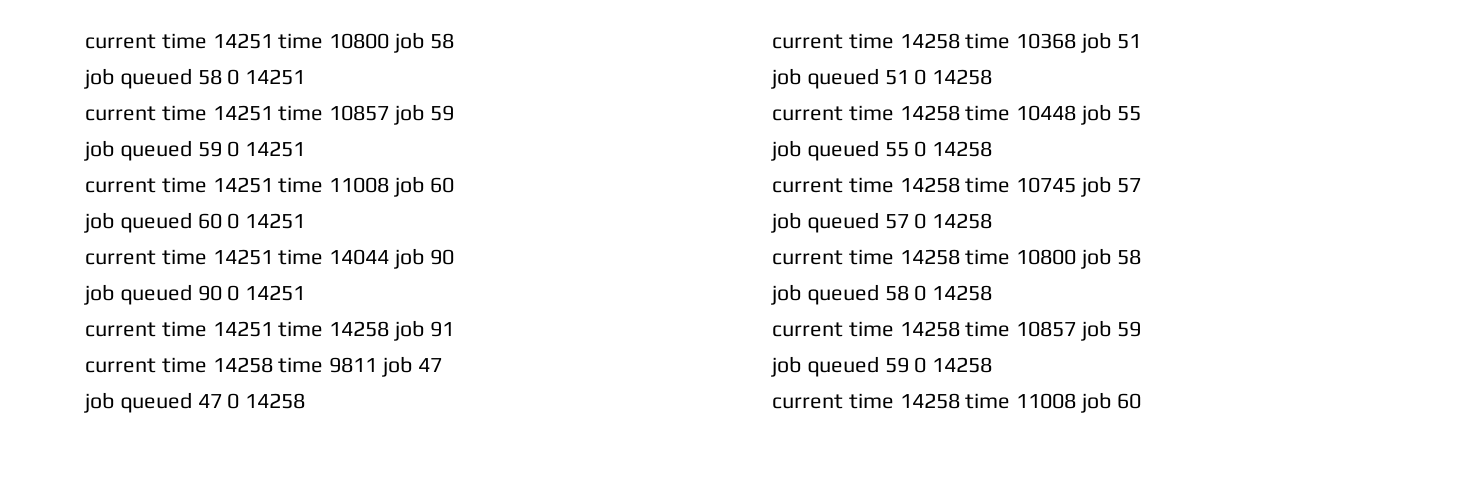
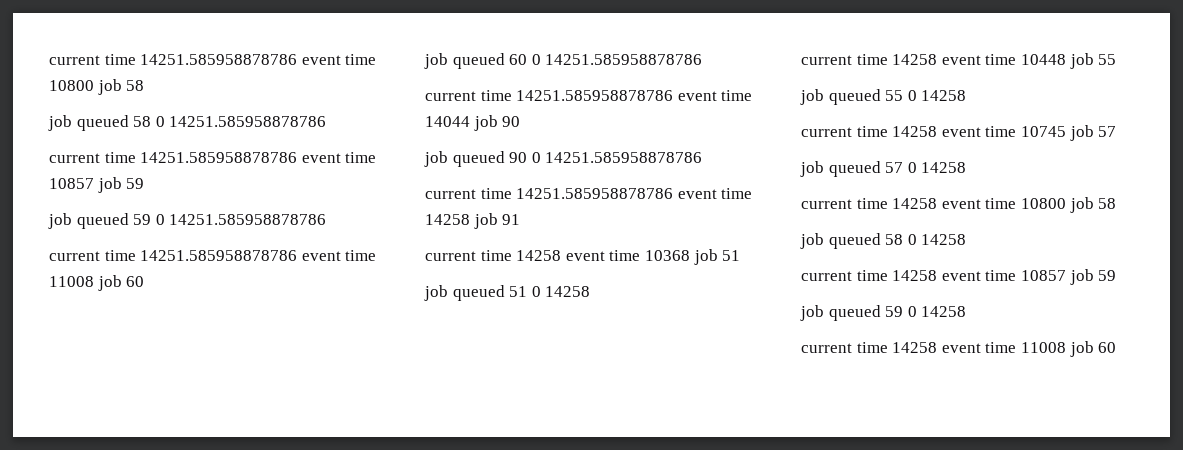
[85,32,454,53] [84,68,306,89] [85,104,454,125] [84,140,306,161] [85,177,273,193] current time 14251 time 10800 job 58 // job queued 58 0 14251 // current time 14251 time 10857 job 59 // job queued 59 0 14251 // current time 14251 -> [49,54,377,65] [49,79,145,95] [48,115,327,131] [49,152,377,163] [49,177,145,193] [48,213,327,229] [49,250,341,261] current time 14251.585958878786 event time 10800 job 58 // job queued 58 0 14251.585958878786 // current time 14251.585958878786 event time 10857 job 59 // job queued 59 0 14251.585958878786 // current time 14251.585958878786 event
[245,213,306,229] [85,249,273,265] 14251 // current time 14251 -> [545,54,703,65] [425,90,717,101] 14251.585958878786 // current time 14251.585958878786 event
[245,285,306,301] [85,321,273,337] 14251 // current time 14251 -> [545,152,703,163] [425,188,717,199] 14251.585958878786 // current time 14251.585958878786 event
[278,356,442,377] [84,392,306,413] [772,33,960,49] time 9811 job 47 // job queued 47 0 14258 // current time 14258 -> [565,251,605,261] event
(960, 113) none -> [941,55,981,65] event
(960, 185) none -> [941,127,981,137] event
(960, 257) none -> [941,199,981,209] event
(960, 329) none -> [941,271,981,281] event
(960, 401) none -> [941,343,981,353] event

